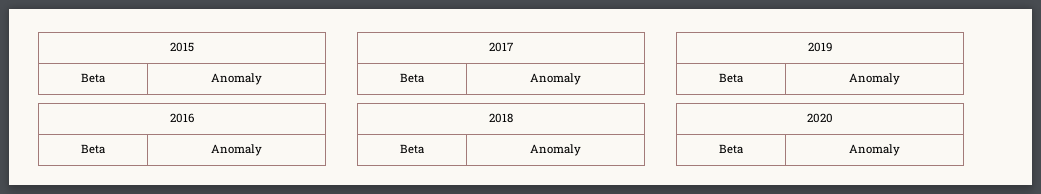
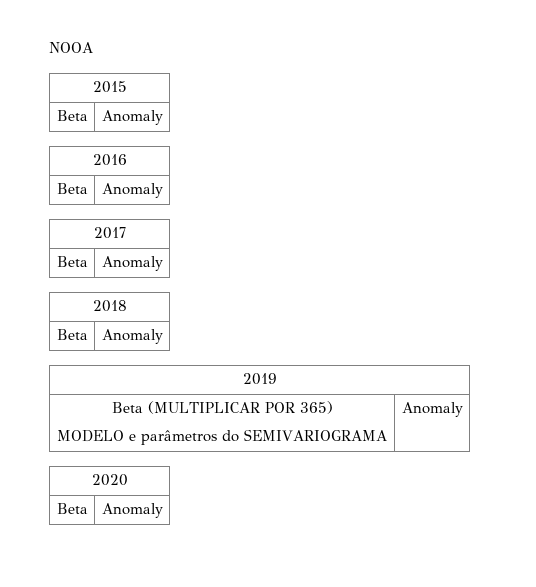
(170, 47) none -> [49,42,93,53] NOOA //
(743, 78) none -> [147,401,333,414] [57,429,388,445] (MULTIPLICAR POR 365) // MODELO e parâmetros do SEMIVARIOGRAMA

